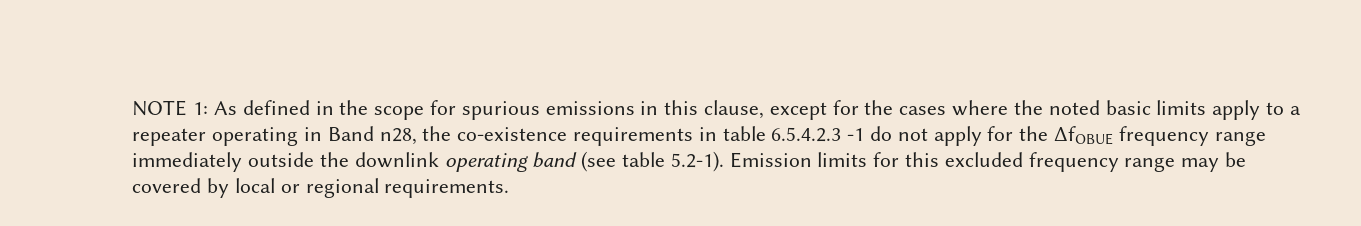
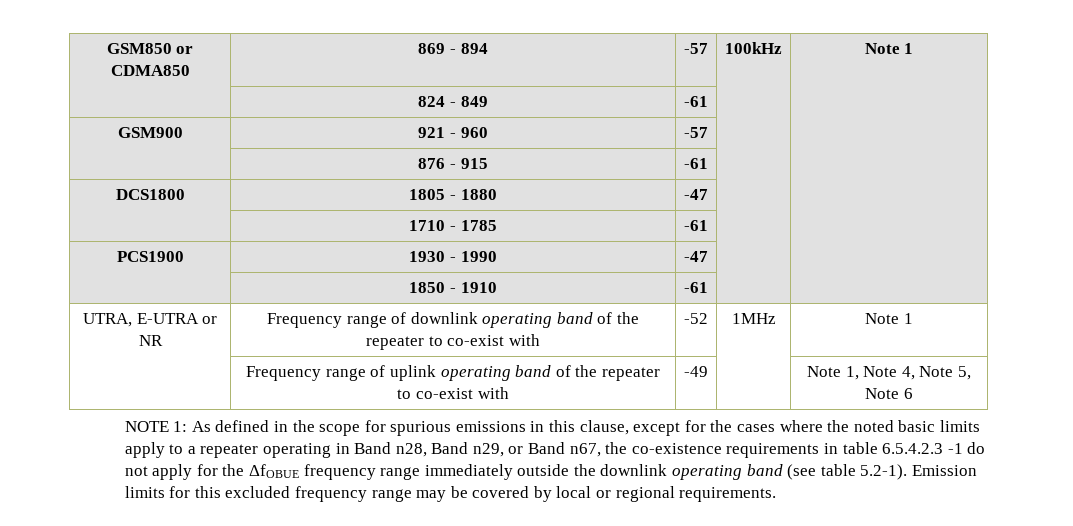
(132, 108) none -> [106,43,194,54] [110,65,190,76] [418,43,488,54] [684,43,708,54] [725,42,782,54] [864,43,914,54] [418,96,488,107] [684,96,708,107] [117,127,183,138] [418,127,488,138] [684,127,708,138] [418,158,488,169] [684,158,708,169] [115,189,185,200] [409,189,497,200] [684,189,708,200] [409,220,497,231] [684,220,708,231] [116,251,184,262] [409,251,497,262] [684,251,708,262] [409,282,497,293] [684,282,708,293] [82,313,218,327] [138,335,163,346] [266,312,640,328] [366,334,540,350] [684,313,708,324] [731,313,776,324] [865,313,913,324] [246,365,660,381] [397,387,509,399] [684,366,708,377] [807,366,971,380] [865,388,913,399] GSM850 or CDMA850 | 869 - 894 | -57 | 100kHz | Note 1 // | 824 - 849 | -61 | | // GSM900 | 921 - 960 | -57 | | // | 876 - 915 | -61 | | // DCS1800 | 1805 - 1880 | -47 | | // | 1710 - 1785 | -61 | | // PCS1900 | 1930 - 1990 | -47 | | // | 1850 - 1910 | -61 | | // UTRA, E-UTRA or NR | Frequency range of downlink operating band of the repeater to co-exist with | -52 | 1MHz | Note 1 // | Frequency range of uplink operating band of the repeater to co-exist with | -49 | | Note 1, Note 4, Note 5, Note 6 //
(417, 136) none -> [431,442,601,457] Band n29, or Band n67,

